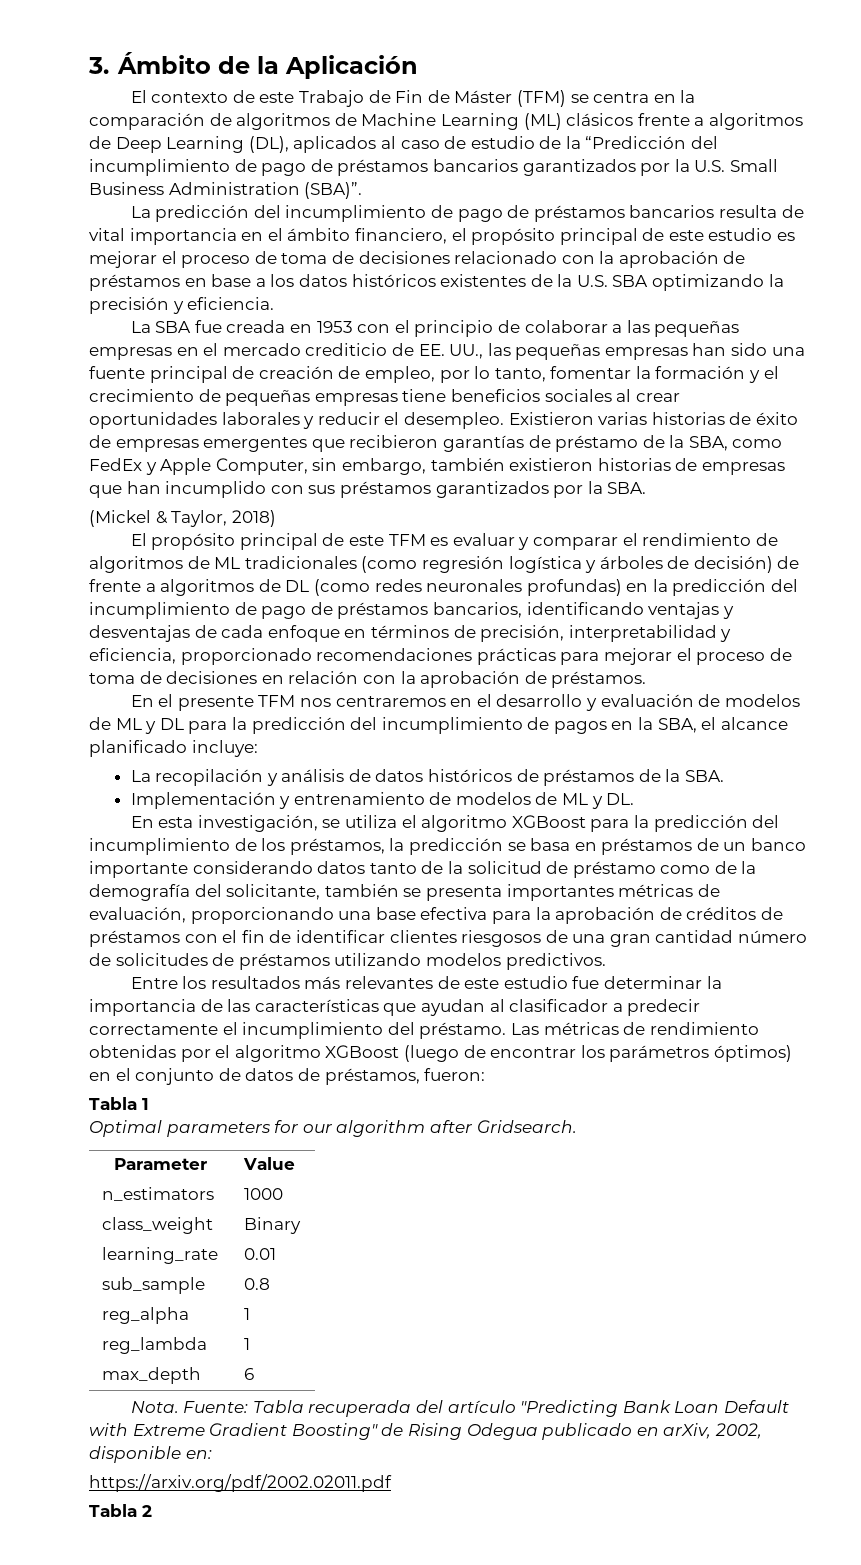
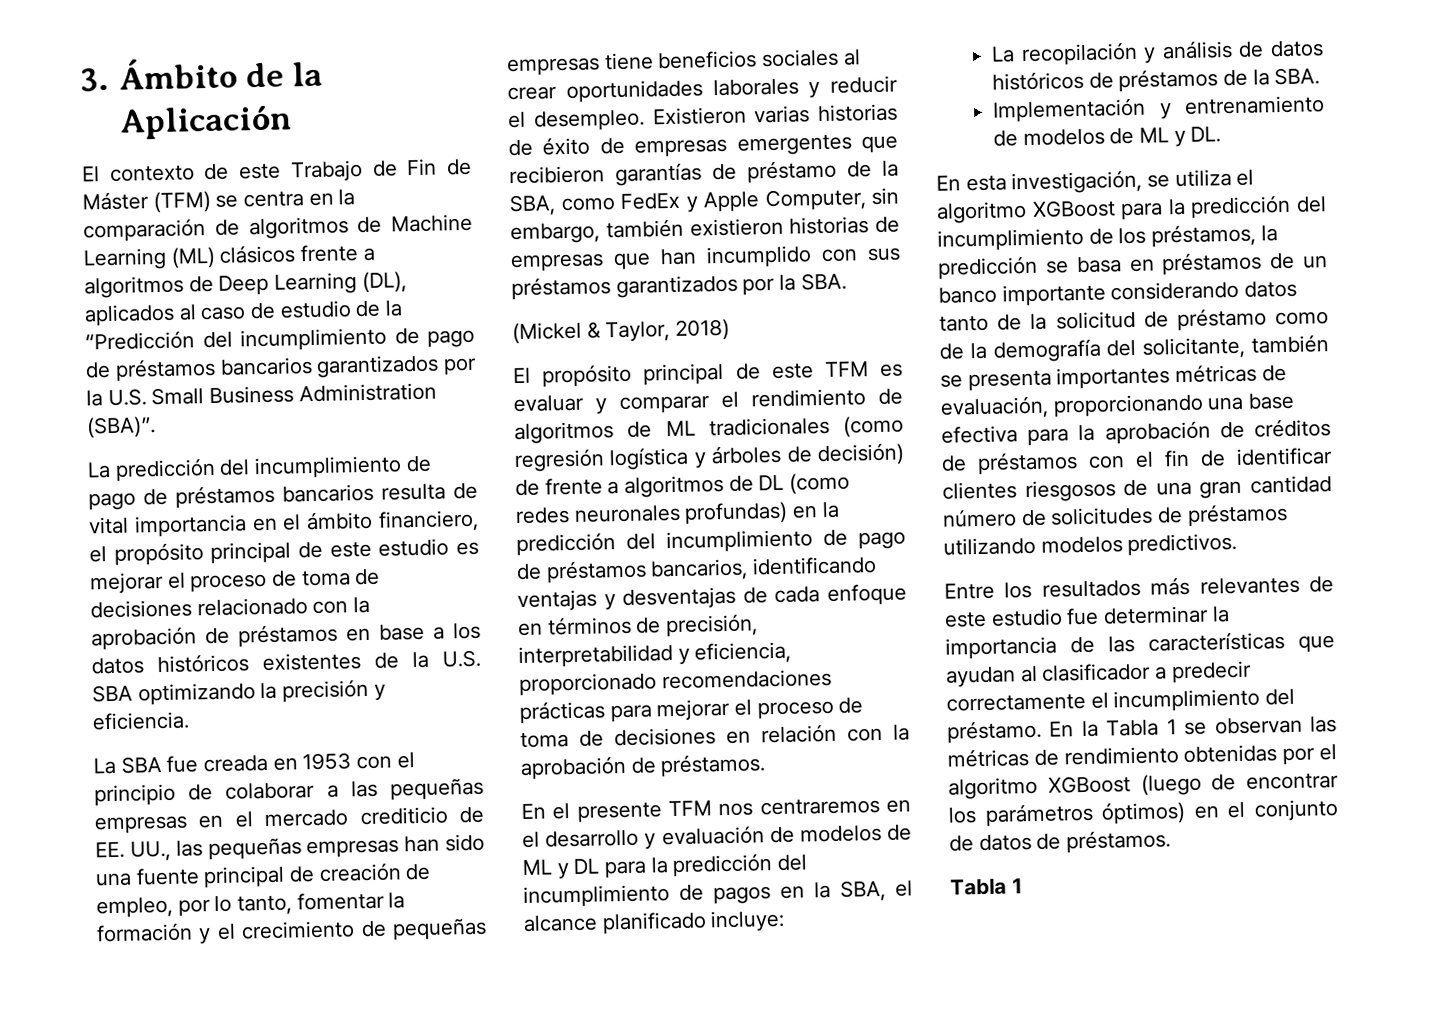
[510,1023,539,1035] Las -> [1049,716,1337,738] En la Tabla 1 se observan las
[324,1068,486,1085] [89,1097,149,1110] [89,1120,577,1137] [114,1158,207,1170] [242,1157,295,1170] [101,1187,214,1201] [243,1188,283,1200] [101,1217,213,1234] [243,1217,301,1234] [101,1247,218,1264] [243,1248,276,1260] [101,1277,205,1294] [243,1278,270,1290] [101,1307,189,1324] [243,1308,250,1320] [101,1337,207,1354] [243,1338,250,1350] [101,1367,201,1384] [243,1368,254,1380] [130,1400,789,1417] [89,1423,762,1440] [89,1446,212,1463] [89,1474,392,1492] [89,1504,152,1517] préstamos, fueron: // Tabla 1 // Optimal parameters for our algorithm after Gridsearch. // Parameter | Value // n_estimators | 1000 // class_weight | Binary // learning_rate | 0.01 // sub_sample | 0.8 // reg_alpha | 1 // reg_lambda | 1 // max_depth | 6 // Nota. Fuente: Tabla recuperada del artículo "Predicting Bank Loan Default with Extreme Gradient Boosting" de Rising Odegua publicado en arXiv, 2002, disponible en: // https://arxiv.org/pdf/2002.02011.pdf // Tabla 2 -> [1066,829,1172,854] [950,878,1023,896] préstamos. // Tabla 1

